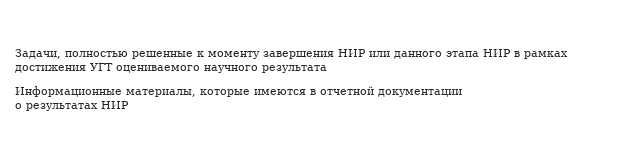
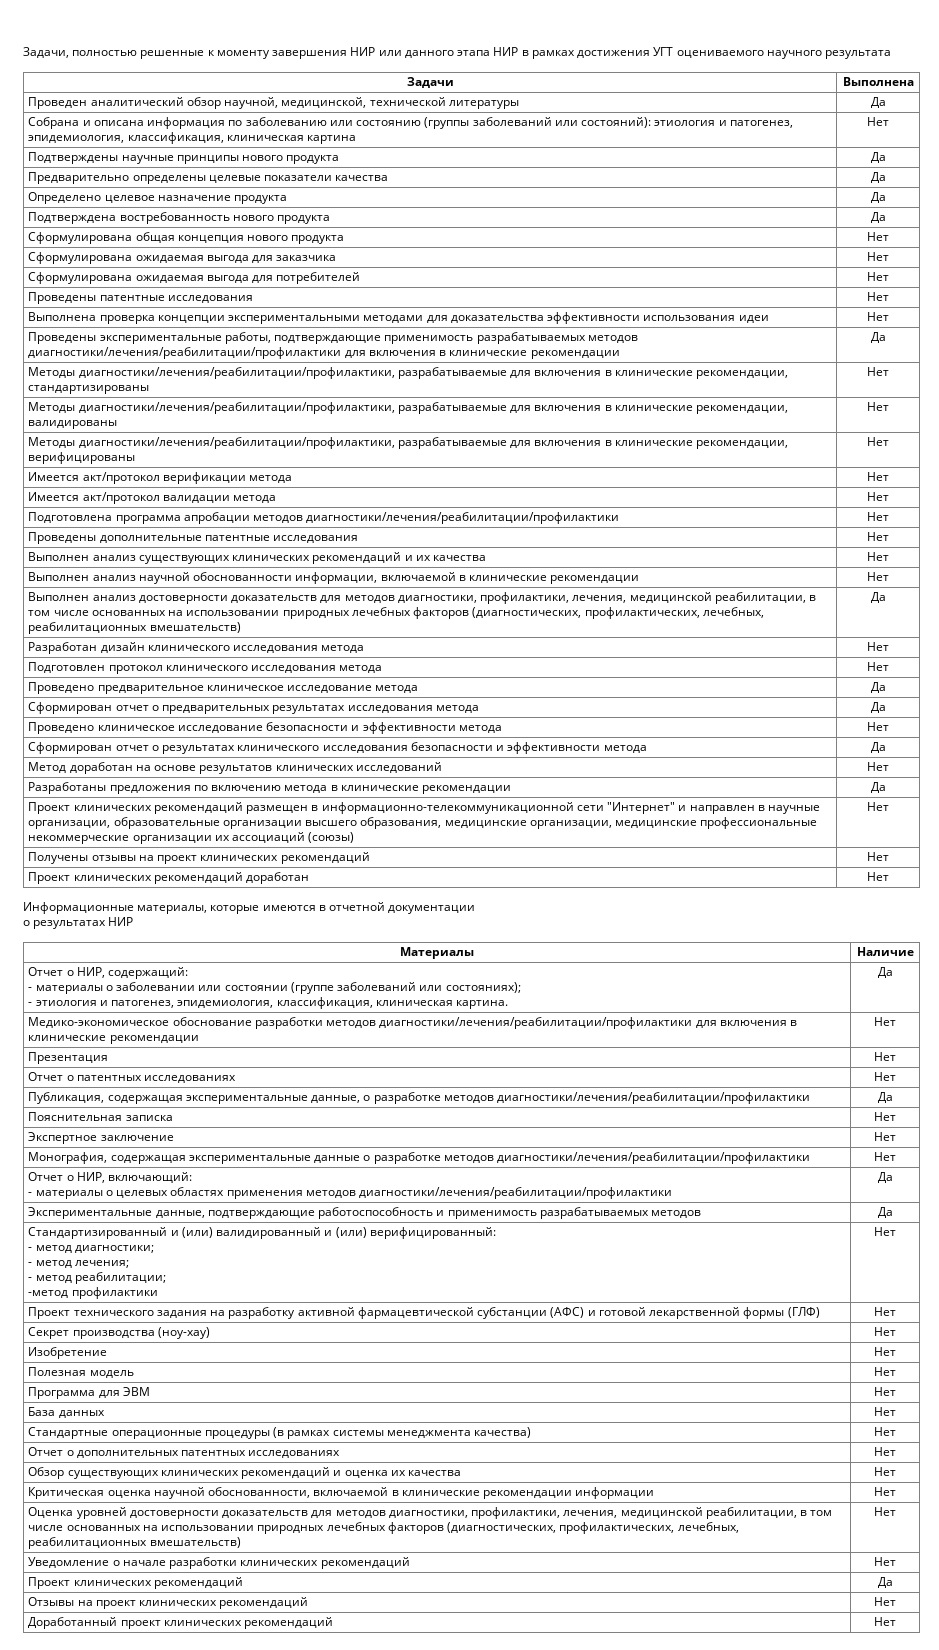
(327, 69) none -> [406,77,454,88] [842,77,914,86] [28,97,519,109] [870,97,886,108] [28,117,793,129] [28,132,357,144] [867,117,889,126] [28,152,340,164] [870,152,886,163] [28,172,389,184] [870,172,886,183] [28,192,288,204] [870,192,886,203] [28,212,331,224] [870,212,886,223] [28,232,345,244] [867,232,889,241] [28,252,337,264] [867,252,889,261] [28,272,361,284] [867,272,889,281] [28,292,253,304] [867,292,889,301] [28,312,769,324] [867,312,889,321] [28,332,638,344] [28,347,620,359] [870,332,886,343] [28,367,789,379] [28,385,150,394] [867,367,889,376] [28,402,789,414] [28,420,118,429] [867,402,889,411] [28,437,789,449] [28,452,136,464] [867,437,889,446] [28,472,293,484] [867,472,889,481] [28,492,277,504] [867,492,889,501] [28,512,620,524] [867,512,889,521] [28,532,359,544] [867,532,889,541] [28,552,487,564] [867,552,889,561] [28,572,640,584] [867,572,889,581] [28,592,817,604] [28,607,764,619] [28,622,241,634] [870,592,886,603] [28,642,365,654] [867,642,889,651] [28,662,383,674] [867,662,889,671] [28,682,419,694] [870,682,886,693] [28,702,479,714] [870,702,886,713] [28,722,502,734] [867,722,889,731] [28,742,647,754] [870,742,886,753] [28,762,442,774] [867,762,889,771] [28,782,512,794] [870,782,886,793] [28,802,821,814] [28,817,818,829] [28,832,355,844] [867,802,889,811] [28,852,370,864] [867,852,889,861] [28,872,310,884] [867,872,889,881] // Задачи | Выполнена // Проведен аналитический обзор научной, медицинской, технической литературы | Да // Собрана и описана информация по заболеванию или состоянию (группы заболеваний или состояний): этиология и патогенез, эпидемиология, классификация, клиническая картина | Нет // Подтверждены научные принципы нового продукта | Да // Предварительно определены целевые показатели качества | Да // Определено целевое назначение продукта | Да // Подтверждена востребованность нового продукта | Да // Сформулирована общая концепция нового продукта | Нет // Сформулирована ожидаемая выгода для заказчика | Нет // Сформулирована ожидаемая выгода для потребителей | Нет // Проведены патентные исследования | Нет // Выполнена проверка концепции экспериментальными методами для доказательства эффективности использования идеи | Нет // Проведены экспериментальные работы, подтверждающие применимость разрабатываемых методов диагностики/лечения/реабилитации/профилактики для включения в клинические рекомендации | Да // Методы диагностики/лечения/реабилитации/профилактики, разрабатываемые для включения в клинические рекомендации, стандартизированы | Нет // Методы диагностики/лечения/реабилитации/профилактики, разрабатываемые для включения в клинические рекомендации, валидированы | Нет // Методы диагностики/лечения/реабилитации/профилактики, разрабатываемые для включения в клинические рекомендации, верифицированы | Нет // Имеется акт/протокол верификации метода | Нет // Имеется акт/протокол валидации метода | Нет // Подготовлена программа апробации методов диагностики/лечения/реабилитации/профилактики | Нет // Проведены дополнительные патентные исследования | Нет // Выполнен анализ существующих клинических рекомендаций и их качества | Нет // Выполнен анализ научной обоснованности информации, включаемой в клинические рекомендации | Нет // Выполнен анализ достоверности доказательств для методов диагностики, профилактики, лечения, медицинской реабилитации, в том числе основанных на использовании природных лечебных факторов (диагностических, профилактических, лечебных, реабилитационных вмешательств) | Да // Разработан дизайн клинического исследования метода | Нет // Подготовлен протокол клинического исследования метода | Нет // Проведено предварительное клиническое исследование метода | Да // Сформирован отчет о предварительных результатах исследования метода | Да // Проведено клиническое исследование безопасности и эффективности метода | Нет // Сформирован отчет о результатах клинического исследования безопасности и эффективности метода | Да // Метод доработан на основе результатов клинических исследований | Нет // Разработаны предложения по включению метода в клинические рекомендации | Да // Проект клинических рекомендаций размещен в информационно-телекоммуникационной сети "Интернет" и направлен в научные организации, образовательные организации высшего образования, медицинские организации, медицинские профессиональные некоммерческие организации их ассоциаций (союзы) | Нет // Получены отзывы на проект клинических рекомендаций | Нет // Проект клинических рекомендаций доработан | Нет
(129, 105) none -> [400,947,474,959] [856,947,914,956] [28,967,189,979] [28,982,521,994] [28,997,509,1009] [877,967,893,978] [28,1017,798,1029] [28,1035,199,1044] [874,1017,896,1026] [28,1052,109,1064] [874,1052,896,1061] [28,1072,237,1083] [874,1072,896,1081] [28,1092,811,1104] [877,1092,893,1103] [28,1112,173,1121] [874,1112,896,1121] [28,1132,174,1144] [874,1132,896,1141] [28,1152,811,1164] [874,1152,896,1161] [28,1172,193,1183] [28,1187,673,1199] [877,1172,893,1183] [28,1207,702,1219] [877,1207,893,1218] [28,1227,496,1239] [28,1245,154,1253] [28,1260,129,1268] [28,1272,166,1284] [28,1287,158,1299] [874,1227,896,1236] [28,1307,820,1319] [874,1307,896,1316] [28,1327,210,1339] [874,1327,896,1336] [28,1347,108,1359] [874,1347,896,1356] [28,1367,134,1378] [874,1367,896,1376] [28,1387,150,1399] [874,1387,896,1396] [28,1407,105,1418] [874,1407,896,1416] [28,1427,532,1439] [874,1427,896,1436] [28,1447,341,1458] [874,1447,896,1456] [28,1467,462,1479] [874,1467,896,1476] [28,1487,655,1499] [874,1487,896,1496] [28,1507,833,1519] [28,1522,739,1534] [28,1537,241,1549] [874,1507,896,1516] [28,1557,410,1569] [874,1557,896,1566] [28,1577,243,1589] [877,1577,893,1588] [28,1597,309,1609] [874,1597,896,1606] [28,1617,334,1629] [874,1617,896,1626] // Материалы | Наличие // Отчет о НИР, содержащий: // - материалы о заболевании или состоянии (группе заболеваний или состояниях); // - этиология и патогенез, эпидемиология, классификация, клиническая картина. | Да // Медико-экономическое обоснование разработки методов диагностики/лечения/реабилитации/профилактики для включения в клинические рекомендации | Нет // Презентация | Нет // Отчет о патентных исследованиях | Нет // Публикация, содержащая экспериментальные данные, о разработке методов диагностики/лечения/реабилитации/профилактики | Да // Пояснительная записка | Нет // Экспертное заключение | Нет // Монография, содержащая экспериментальные данные о разработке методов диагностики/лечения/реабилитации/профилактики | Нет // Отчет о НИР, включающий: // - материалы о целевых областях применения методов диагностики/лечения/реабилитации/профилактики | Да // Экспериментальные данные, подтверждающие работоспособность и применимость разрабатываемых методов | Да // Стандартизированный и (или) валидированный и (или) верифицированный: // - метод диагностики; // - метод лечения; // - метод реабилитации; // -метод профилактики | Нет // Проект технического задания на разработку активной фармацевтической субстанции (АФС) и готовой лекарственной формы (ГЛФ) | Нет // Секрет производства (ноу-хау) | Нет // Изобретение | Нет // Полезная модель | Нет // Программа для ЭВМ | Нет // База данных | Нет // Стандартные операционные процедуры (в рамках системы менеджмента качества) | Нет // Отчет о дополнительных патентных исследованиях | Нет // Обзор существующих клинических рекомендаций и оценка их качества | Нет // Критическая оценка научной обоснованности, включаемой в клинические рекомендации информации | Нет // Оценка уровней достоверности доказательств для методов диагностики, профилактики, лечения, медицинской реабилитации, в том числе основанных на использовании природных лечебных факторов (диагностических, профилактических, лечебных, реабилитационных вмешательств) | Нет // Уведомление о начале разработки клинических рекомендаций | Нет // Проект клинических рекомендаций | Да // Отзывы на проект клинических рекомендаций | Нет // Доработанный проект клинических рекомендаций | Нет

